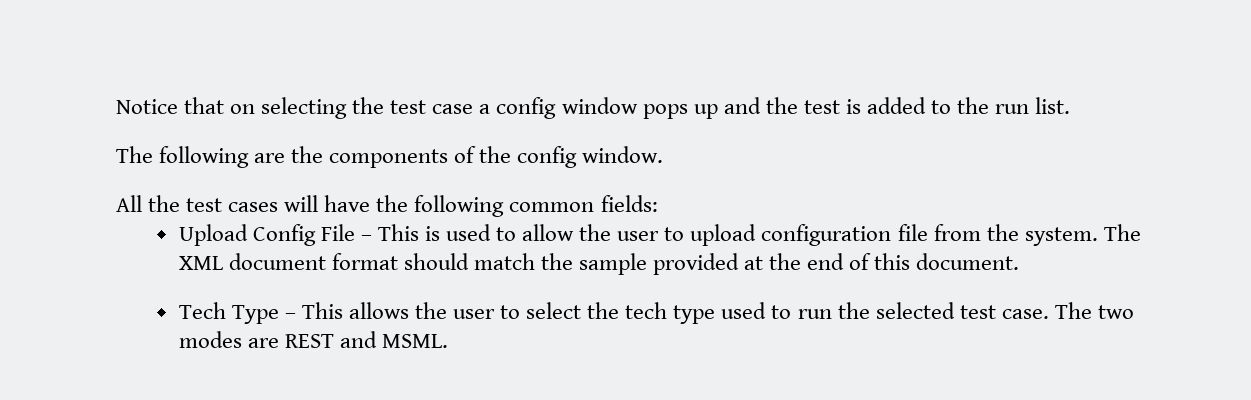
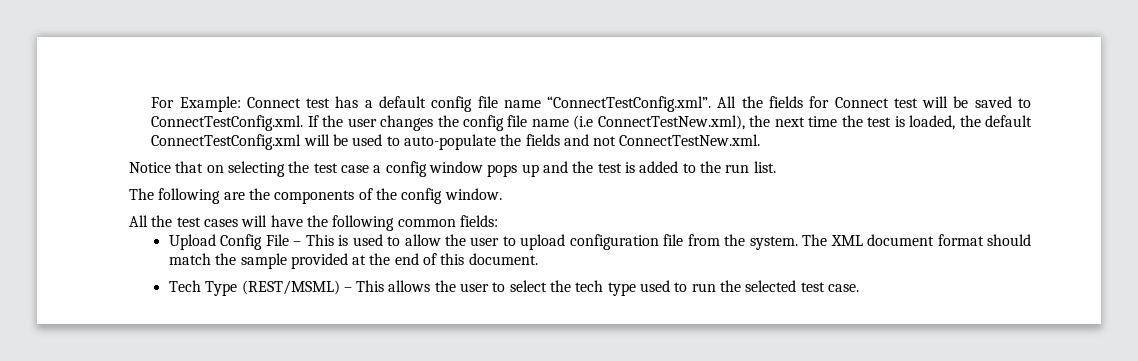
(115, 106) none -> [151,96,1031,112] [151,115,1032,131] [151,134,761,150] For Example: Connect test has a default config file name “ConnectTestConfig.xml”. All the fields for Connect test will be saved to ConnectTestConfig.xml. If the user changes the config file name (i.e ConnectTestNew.xml), the next time the test is loaded, the default ConnectTestConfig.xml will be used to auto-populate the fields and not ConnectTestNew.xml. //
(279, 314) none -> [241,280,340,295] (REST/MSML)
[1054,302,1135,319] [178,331,448,348] The two modes are REST and MSML. -> (859, 288) none

